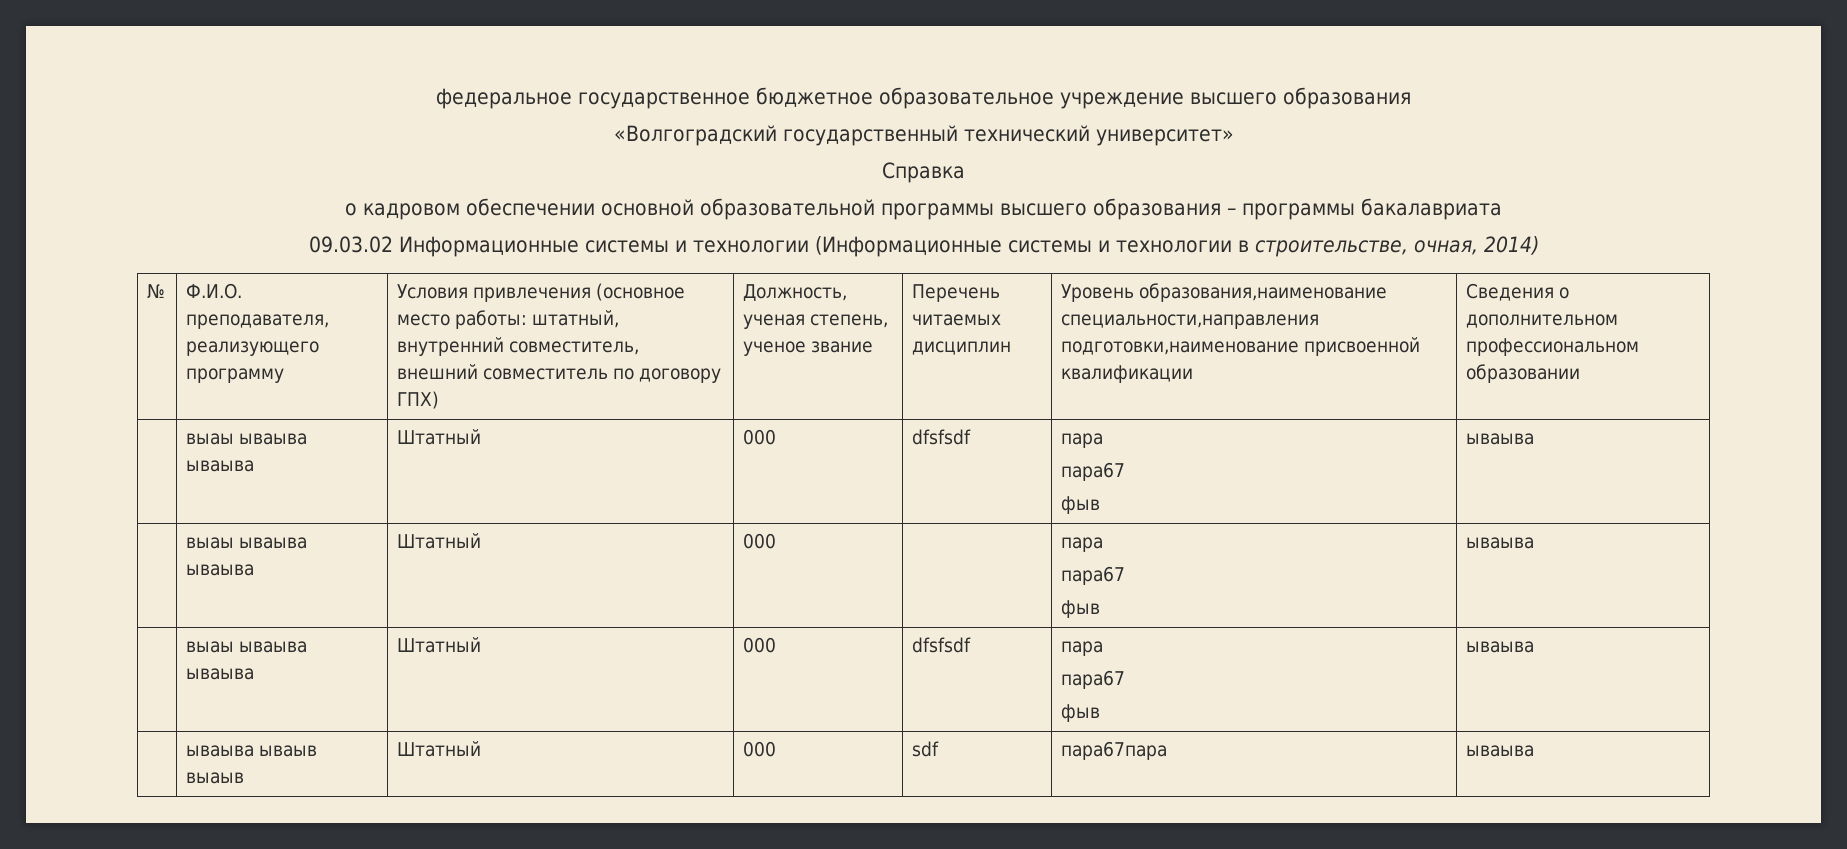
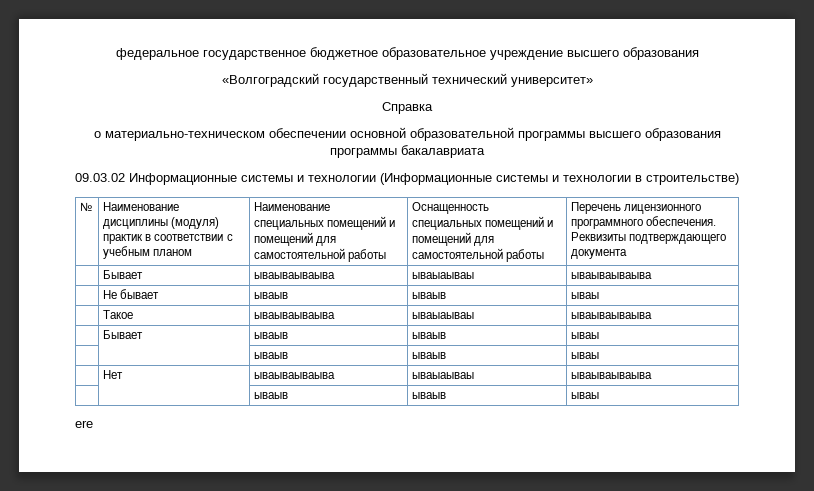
[363,203,460,220] кадровом -> [104,131,265,141] материально-техническом
[1227,208,1236,215] – -> (721, 134) none
[1254,236,1539,257] [147,284,166,298] [186,283,243,299] [186,314,330,329] [186,341,320,356] [186,368,285,383] [397,283,686,302] [397,310,620,329] [397,337,640,356] [397,364,722,383] [397,391,440,409] [743,284,848,301] [743,314,889,329] [743,341,874,356] [912,284,1001,302] [912,314,1002,326] [912,341,1012,355] [1061,283,1388,302] [1061,314,1320,329] [1061,337,1421,356] [1061,365,1194,383] [1466,283,1570,301] [1466,314,1619,328] [1466,338,1640,356] [1466,364,1581,383] [186,433,308,445] [186,460,255,472] [397,429,482,445] [743,429,777,445] [912,429,972,445] [1061,433,1104,448] [1061,462,1126,481] [1061,496,1101,514] [1466,433,1535,445] [186,537,308,549] [186,564,255,576] [397,533,482,549] [743,533,777,549] [1061,537,1104,552] [1061,566,1126,585] [1061,600,1101,618] [1466,537,1535,549] [186,641,308,653] [186,668,255,680] [397,637,482,653] [743,637,777,653] [912,637,972,653] [1061,641,1104,656] [1061,670,1126,689] [1061,704,1101,722] [1466,641,1535,653] [186,745,318,757] [186,772,245,784] [397,741,482,757] [743,741,777,757] [912,741,940,757] [1061,741,1168,760] [1466,745,1535,757] строительстве, очная, 2014) // № | Ф.И.О. преподавателя, реализующего программу | Условия привлечения (основное место работы: штатный, внутренний совместитель, внешний совместитель по договору ГПХ) | Должность, ученая степень, ученое звание | Перечень читаемых дисциплин | Уровень образования,наименование специальности,направления подготовки,наименование присвоенной квалификации | Сведения о дополнительном профессиональном образовании // | выаы ываыва ываыва | Штатный | 000 | dfsfsdf | пара // пара67 // фыв | ываыва // | выаы ываыва ываыва | Штатный | 000 | | пара // пара67 // фыв | ываыва // | выаы ываыва ываыва | Штатный | 000 | dfsfsdf | пара // пара67 // фыв | ываыва // | ываыва ываыв выаыв | Штатный | 000 | sdf | пара67пара | ываыва -> [646,173,739,185] [80,202,93,211] [103,202,180,211] [103,217,220,229] [103,234,233,244] [103,246,193,259] [254,202,331,211] [254,216,396,230] [254,232,337,246] [254,248,387,262] [412,202,490,214] [412,216,554,230] [412,232,495,246] [412,248,545,262] [571,202,702,214] [571,216,717,229] [571,232,727,244] [571,249,628,259] [103,270,144,279] [254,272,336,279] [412,272,475,279] [571,272,653,279] [103,289,160,299] [254,292,289,299] [412,292,447,299] [571,292,600,299] [103,310,134,319] [254,312,336,319] [412,312,475,319] [571,312,653,319] [103,330,144,339] [254,332,289,339] [412,332,447,339] [571,332,600,339] [254,352,289,359] [412,352,447,359] [571,352,600,359] [103,370,124,379] [254,372,336,379] [412,372,475,379] [571,372,653,379] [254,392,289,399] [412,392,447,399] [571,392,600,399] [75,420,93,428] строительстве) // № | Наименование дисциплины (модуля) практик в соответствии с учебным планом | Наименование специальных помещений и помещений для самостоятельной работы | Оснащенность специальных помещений и помещений для самостоятельной работы | Перечень лицензионного программного обеспечения. Реквизиты подтверждающего документа // | Бывает | ываываываыва | ываыаываы | ываываываыва // | Не бывает | ываыв | ываыв | ываы // | Такое | ываываываыва | ываыаываы | ываываываыва // | Бывает | ываыв | ываыв | ываы // | | ываыв | ываыв | ываы // | Нет | ываываываыва | ываыаываы | ываываываыва // | | ываыв | ываыв | ываы // ere

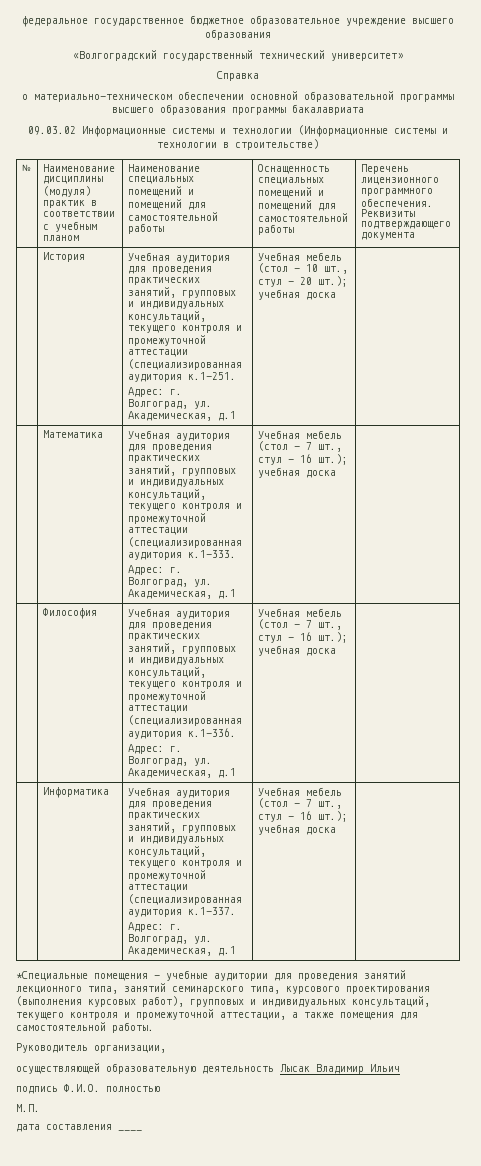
[103,270,144,279] [254,272,336,279] [412,272,475,279] [571,272,653,279] [103,289,160,299] [254,292,289,299] [412,292,447,299] [571,292,600,299] [103,310,134,319] [254,312,336,319] [412,312,475,319] [571,312,653,319] [103,330,144,339] [254,332,289,339] [412,332,447,339] [571,332,600,339] [254,352,289,359] [412,352,447,359] [571,352,600,359] [103,370,124,379] [254,372,336,379] [412,372,475,379] [571,372,653,379] [254,392,289,399] [412,392,447,399] [571,392,600,399] [75,420,93,428] Бывает | ываываываыва | ываыаываы | ываываываыва // | Не бывает | ываыв | ываыв | ываы // | Такое | ываываываыва | ываыаываы | ываываываыва // | Бывает | ываыв | ываыв | ываы // | | ываыв | ываыв | ываы // | Нет | ываываываыва | ываыаываы | ываываываыва // | | ываыв | ываыв | ываы // ere -> [42,252,85,262] [127,252,230,263] [127,266,212,274] [127,277,200,285] [127,287,236,298] [127,301,224,309] [127,311,206,322] [127,325,242,333] [127,335,206,346] [127,349,188,357] [127,359,242,370] [127,372,236,382] [127,387,182,397] [127,399,212,409] [127,411,236,421] [257,252,342,261] [257,263,348,274] [257,276,348,287] [257,289,336,300] [42,430,103,438] [127,430,230,441] [127,444,212,452] [127,455,200,463] [127,465,236,476] [127,479,224,487] [127,489,206,500] [127,503,242,511] [127,513,206,524] [127,527,188,535] [127,537,242,548] [127,550,236,560] [127,565,182,575] [127,577,212,587] [127,589,236,599] [257,430,342,439] [257,441,342,452] [257,454,348,465] [257,467,336,478] [42,608,97,619] [127,608,230,619] [127,622,212,630] [127,633,200,641] [127,643,236,654] [127,657,224,665] [127,667,206,678] [127,681,242,689] [127,691,206,702] [127,705,188,713] [127,715,242,726] [127,728,236,739] [127,744,182,754] [127,756,212,766] [127,768,236,778] [257,608,342,617] [257,619,342,630] [257,632,348,643] [257,645,336,656] [42,787,109,798] [127,787,230,798] [127,801,212,809] [127,812,200,820] [127,822,236,833] [127,836,224,844] [127,846,206,857] [127,860,242,868] [127,870,206,881] [127,884,188,892] [127,894,242,905] [127,907,236,917] [127,922,182,932] [127,934,212,944] [127,946,236,956] [257,787,342,796] [257,798,342,809] [257,811,348,822] [257,824,336,835] [16,970,406,981] [16,983,430,994] [16,996,430,1007] [16,1009,418,1020] [16,1022,154,1033] [16,1043,166,1053] [16,1063,400,1074] [16,1084,160,1094] [16,1104,40,1112] [16,1124,112,1132] [118,1130,142,1131] История | Учебная аудитория для проведения практических занятий, групповых и индивидуальных консультаций, текущего контроля и промежуточной аттестации (специализированная аудитория к.1-251. // Адрес: г. Волгоград, ул. Академическая, д.1 | Учебная мебель (стол - 10 шт., стул - 20 шт.); учебная доска | // | Математика | Учебная аудитория для проведения практических занятий, групповых и индивидуальных консультаций, текущего контроля и промежуточной аттестации (специализированная аудитория к.1-333. // Адрес: г. Волгоград, ул. Академическая, д.1 | Учебная мебель (стол - 7 шт., стул - 16 шт.); учебная доска | // | Философия | Учебная аудитория для проведения практических занятий, групповых и индивидуальных консультаций, текущего контроля и промежуточной аттестации (специализированная аудитория к.1-336. // Адрес: г. Волгоград, ул. Академическая, д.1 | Учебная мебель (стол - 7 шт., стул - 16 шт.); учебная доска | // | Информатика | Учебная аудитория для проведения практических занятий, групповых и индивидуальных консультаций, текущего контроля и промежуточной аттестации (специализированная аудитория к.1-337. // Адрес: г. Волгоград, ул. Академическая, д.1 | Учебная мебель (стол - 7 шт., стул - 16 шт.); учебная доска | // *Специальные помещения - учебные аудитории для проведения занятий лекционного типа, занятий семинарского типа, курсового проектирования (выполнения курсовых работ), групповых и индивидуальных консультаций, текущего контроля и промежуточной аттестации, а также помещения для самостоятельной работы. // Руководитель организации, // осуществляющей образовательную деятельность Лысак Владимир Ильич // подпись Ф.И.О. полностью // М.П. // дата составления ____

